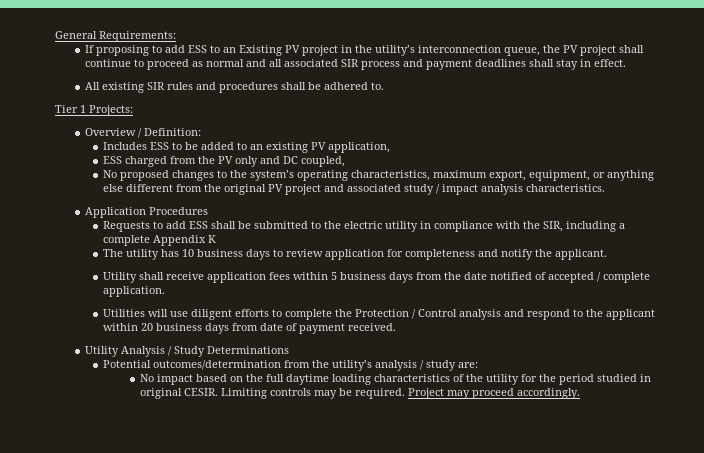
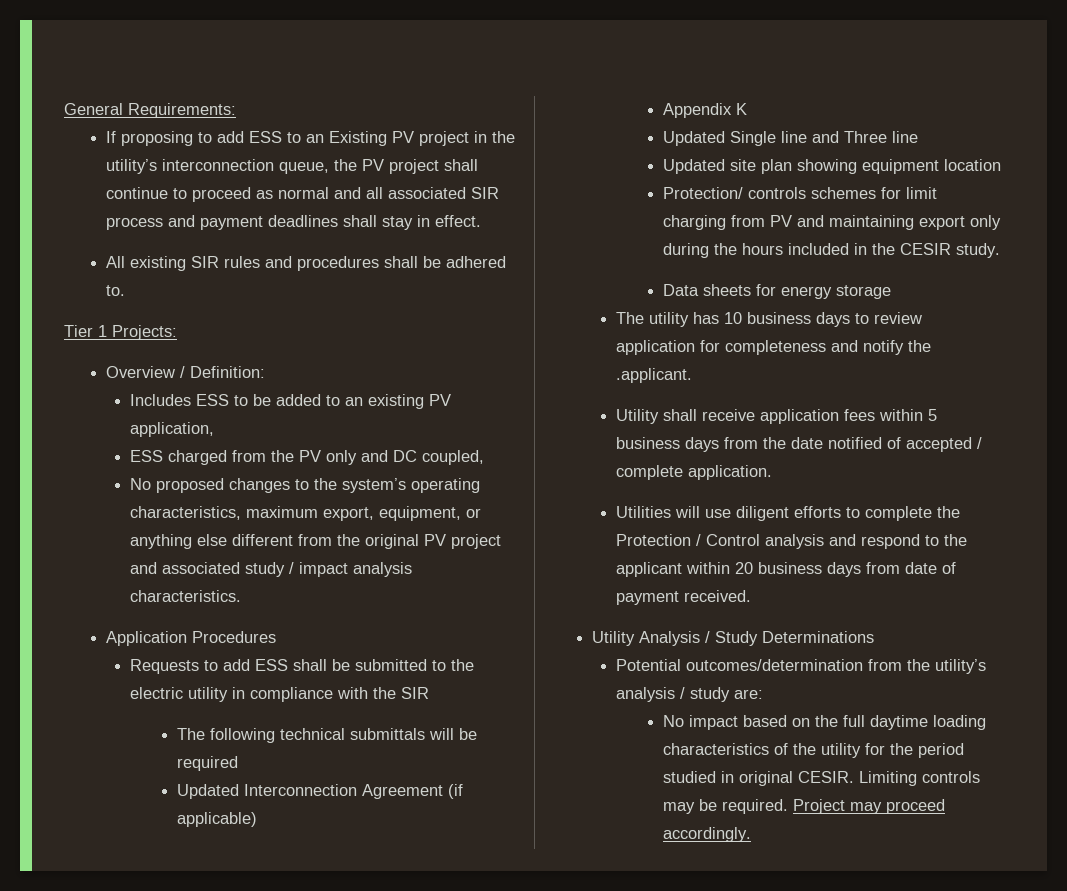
[543,221,626,232] [103,235,217,246] SIR, including a complete Appendix K -> [400,687,429,699] [177,728,478,743] [177,756,239,771] [177,784,464,799] [177,812,258,827] [663,103,748,118] [663,131,919,146] [663,159,1002,174] [663,187,938,199] [663,215,1002,230] [663,243,1001,258] [663,284,892,299] SIR // The following technical submittals will be required // Updated Interconnection Agreement (if applicable) // Appendix K // Updated Single line and Three line // Updated site plan showing equipment location // Protection/ controls schemes for limit charging from PV and maintaining export only during the hours included in the CESIR study. // Data sheets for energy storage
[555,249,608,260] applicant. -> [615,368,692,383] .applicant.

